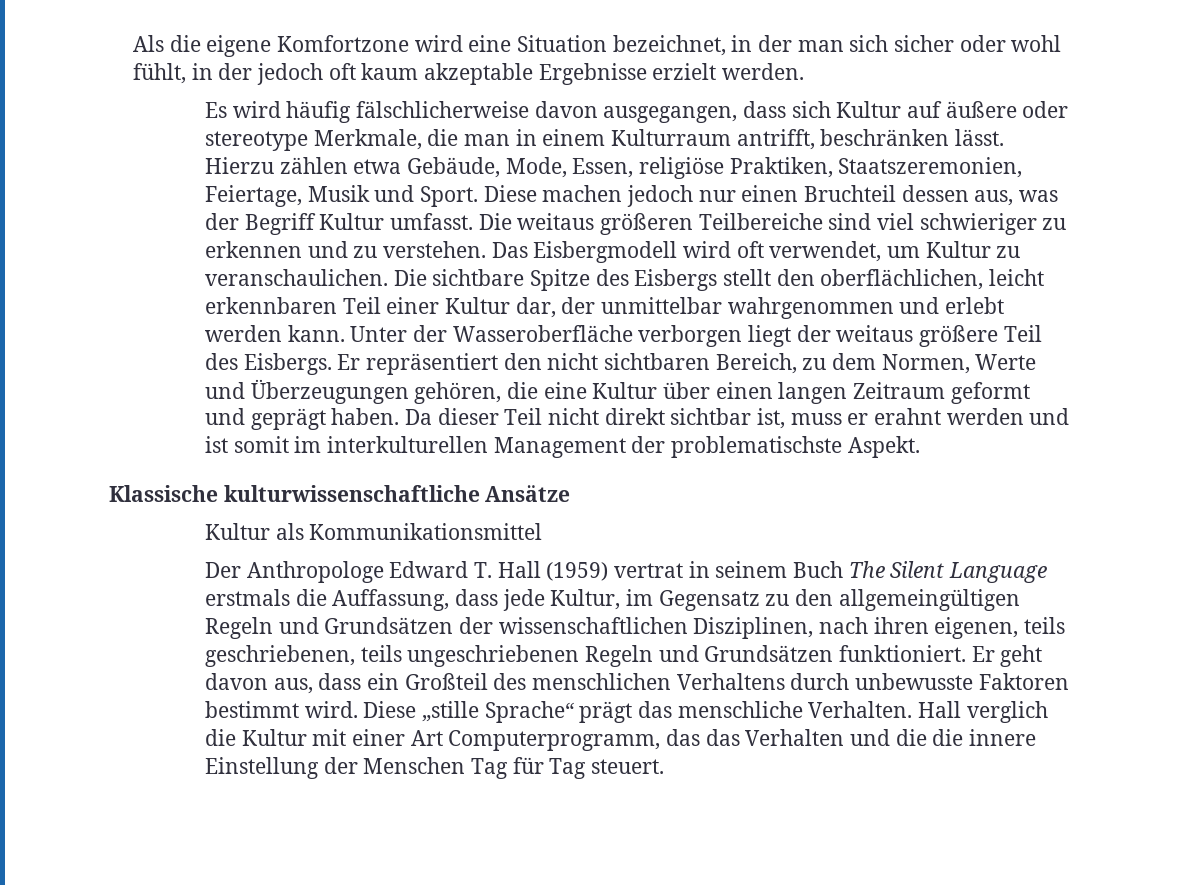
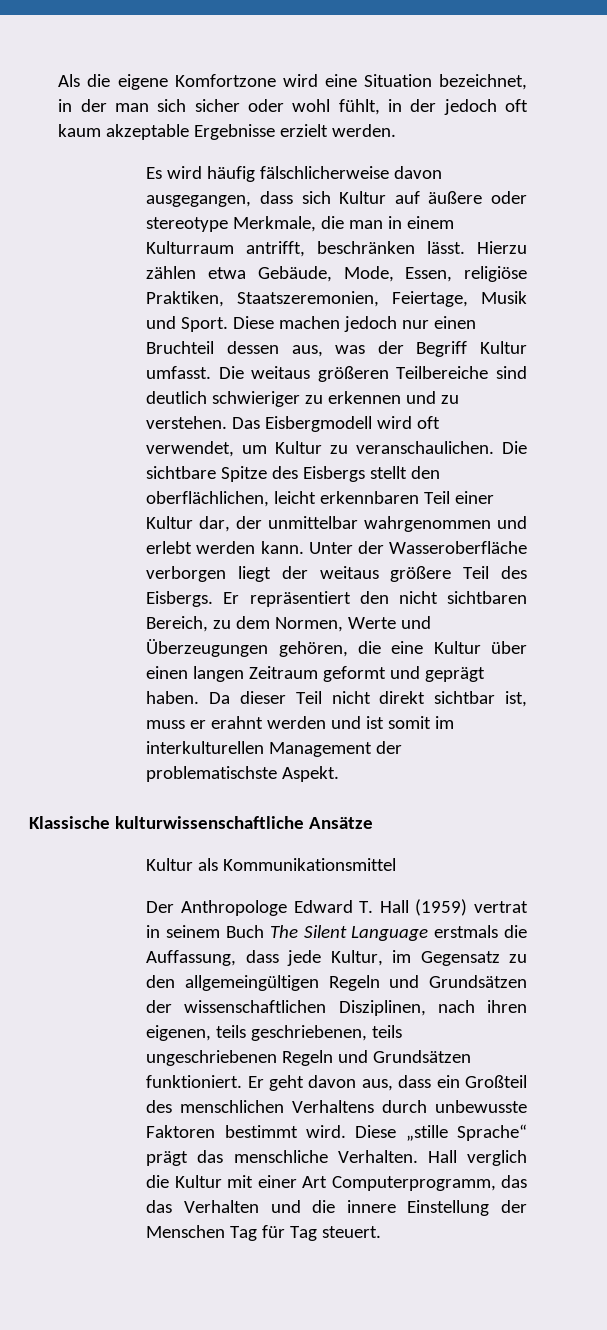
[877,213,915,230] viel -> [146,391,208,404] deutlich
[932,729,964,746] die -> (336, 1206) none

